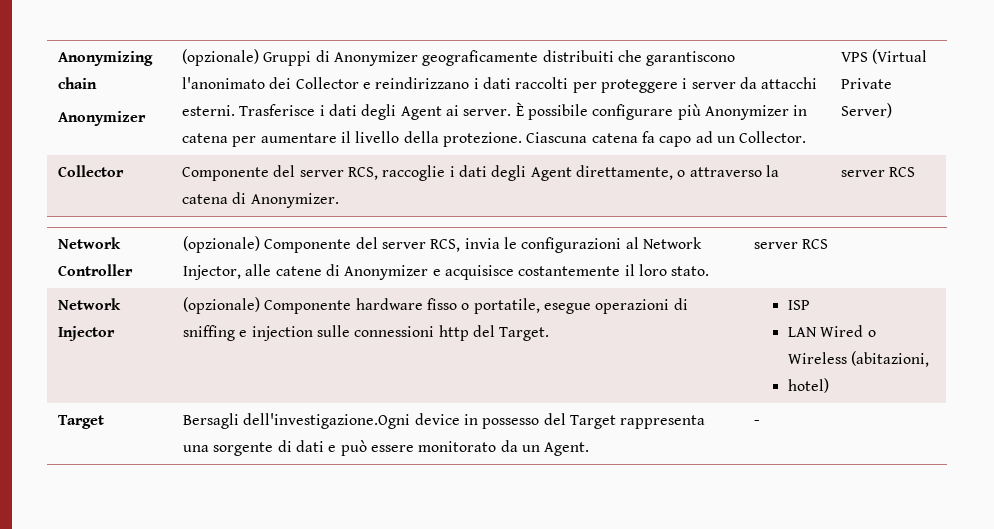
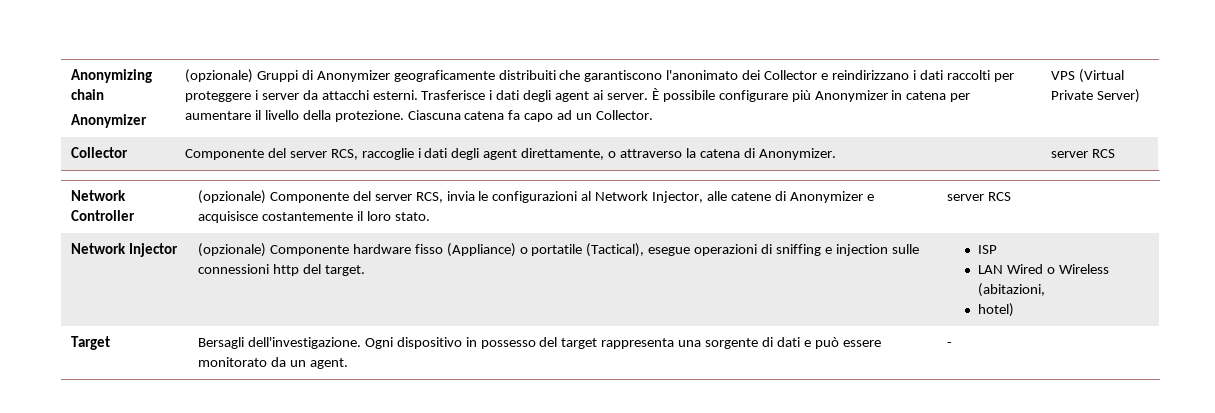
[400,106,442,120] Agent -> [555,91,590,102] agent
[530,167,572,181] Agent -> [483,149,518,160] agent
[461,298,540,314] o portatile, -> [446,243,645,257] (Appliance) o portatile (Tactical),
[499,327,550,341] Target. -> [324,265,365,276] target.
[243,413,460,429] dell'investigazione.Ogni device -> [247,337,462,349] dell'investigazione. Ogni dispositivo
[569,415,616,429] Target -> [561,338,598,349] target
[544,442,590,456] Agent. -> [309,358,348,369] agent.

